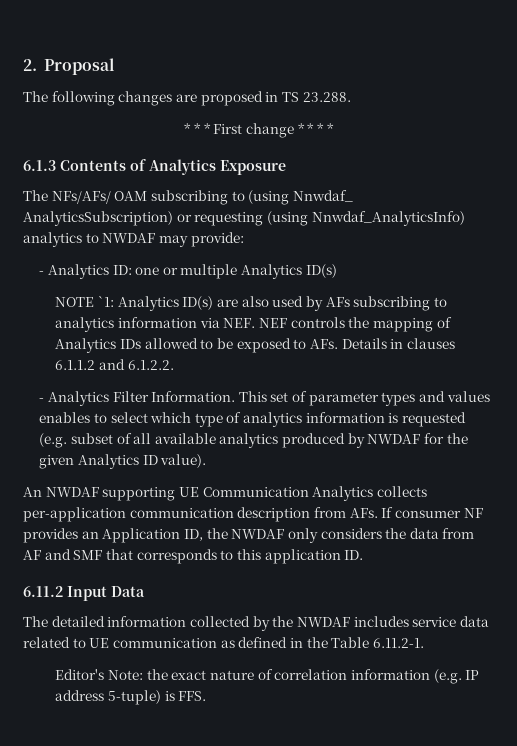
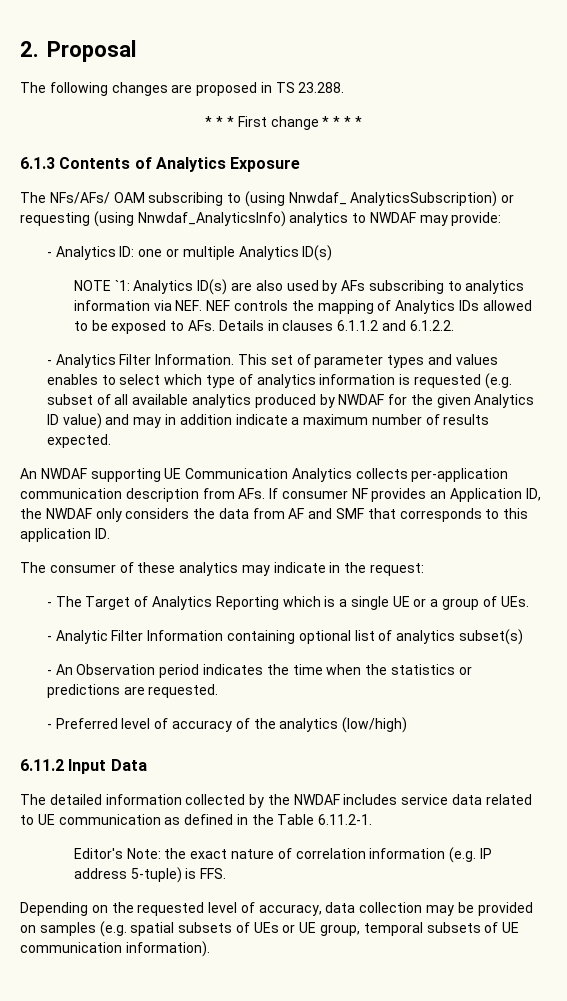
[160,454,207,468] value). -> [62,413,490,429] [46,434,111,448] value) and may in addition indicate a maximum number of results expected.
(364, 555) none -> [20,562,425,576] [46,596,529,610] [46,629,523,645] [46,664,472,678] [46,684,219,698] [46,717,408,733] // The consumer of these analytics may indicate in the request: // - The Target of Analytics Reporting which is a single UE or a group of UEs. // - Analytic Filter Information containing optional list of analytics subset(s) // - An Observation period indicates the time when the statistics or predictions are requested. // - Preferred level of accuracy of the analytics (low/high)
(207, 696) none -> [20,902,533,916] [20,921,520,937] [20,941,210,957] // Depending on the requested level of accuracy, data collection may be provided on samples (e.g. spatial subsets of UEs or UE group, temporal subsets of UE communication information).

